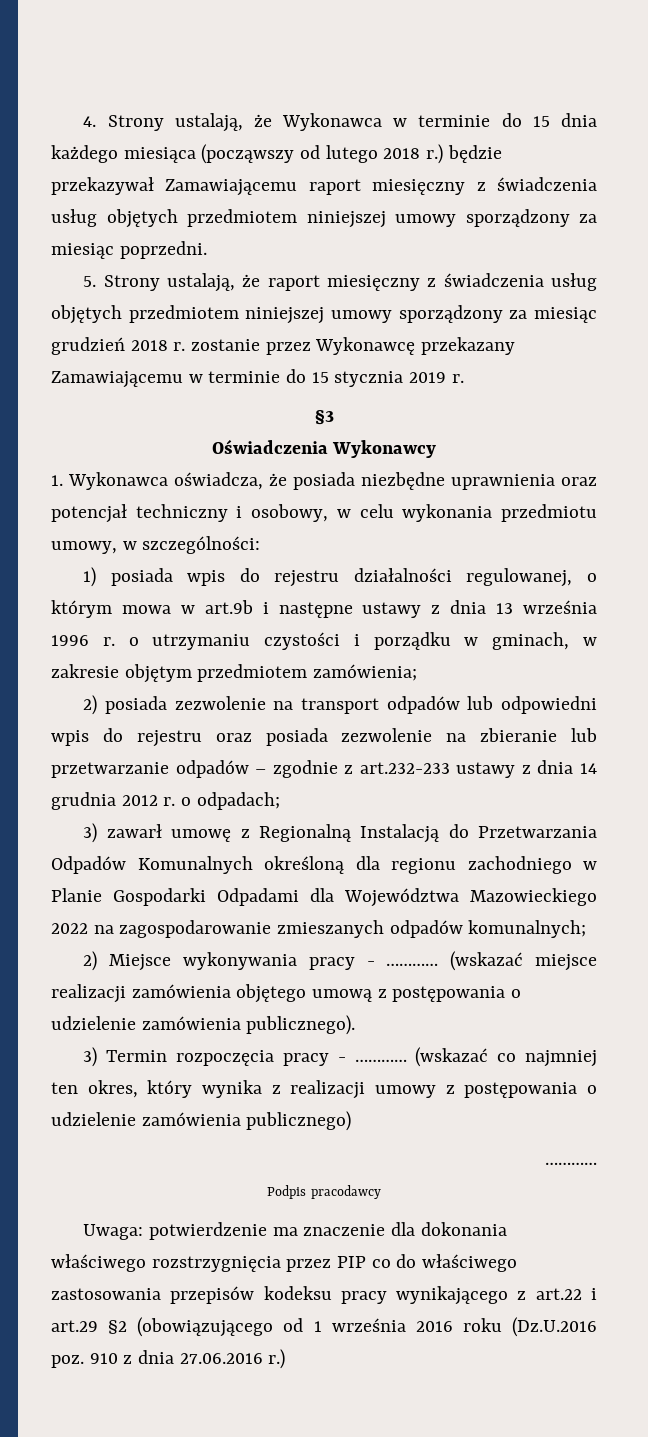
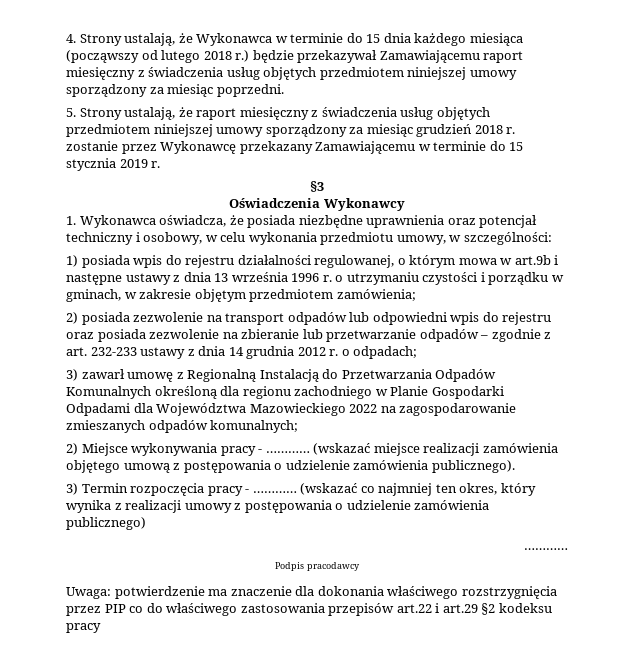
[359,762,450,774] art.232-233 -> [66,347,137,356] art. 232-233
[263,1286,597,1305] [51,1317,597,1337] [51,1349,286,1369] kodeksu pracy wynikającego z art.22 i art.29 §2 (obowiązującego od 1 września 2016 roku (Dz.U.2016 poz. 910 z dnia 27.06.2016 r.) -> [396,603,552,615] [66,623,101,633] art.22 i art.29 §2 kodeksu pracy

